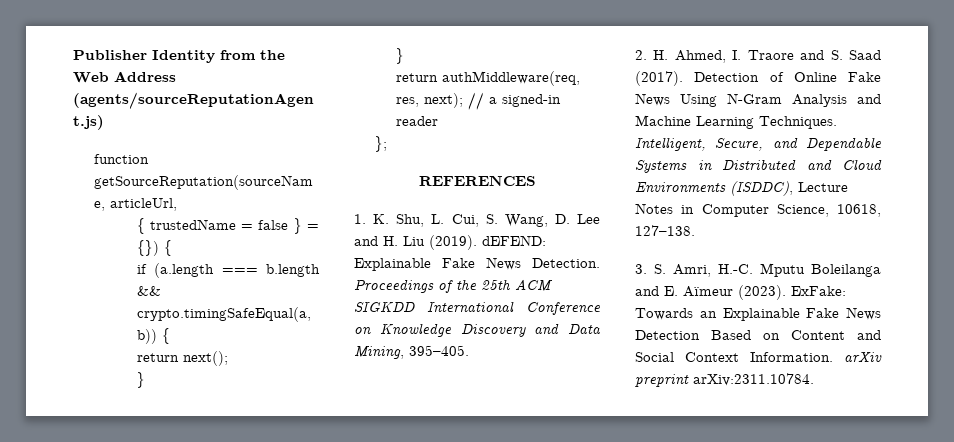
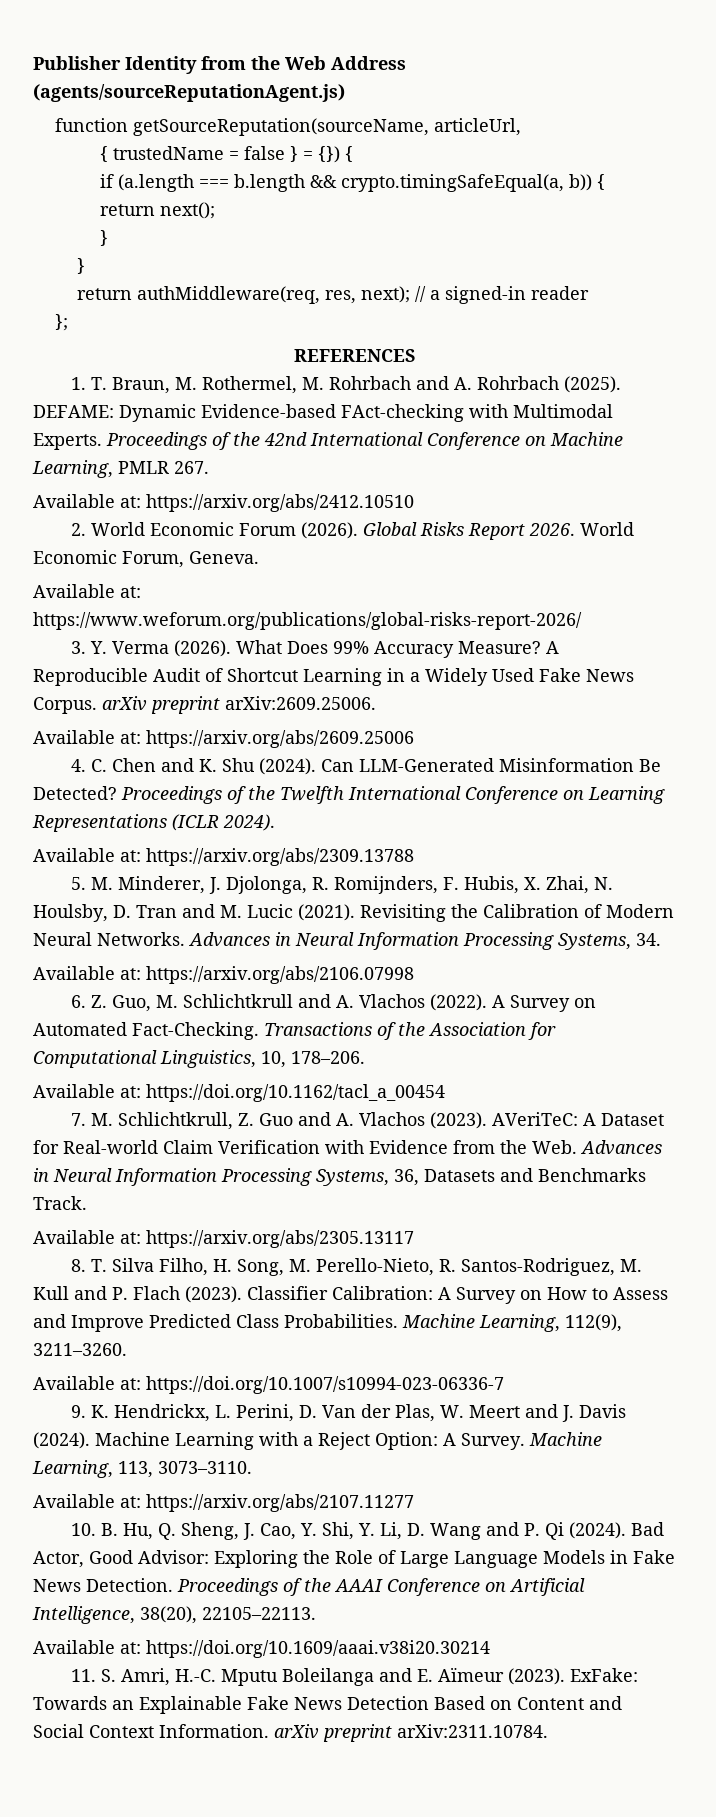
[373,214,600,227] [354,235,546,250] [354,258,431,271] K. Shu, L. Cui, S. Wang, D. Lee and H. Liu (2019). dEFEND: Explainable -> [91,376,622,394] [33,404,613,422] [33,432,623,450] [32,460,209,478] [33,494,414,512] [71,522,635,540] [33,550,259,568] [33,584,141,598] [33,612,582,630] [71,640,560,658] [33,668,634,686] [33,696,376,714] [33,730,414,748] [71,758,662,775] [33,786,665,804] [32,814,275,832] [33,848,414,866] [71,876,614,894] [33,904,674,922] [33,932,661,950] [33,966,414,984] [71,994,597,1012] [33,1022,556,1040] [33,1050,365,1068] [33,1084,445,1102] [71,1112,665,1130] [33,1140,662,1155] [33,1168,646,1186] [33,1196,87,1210] [33,1230,414,1248] [71,1258,643,1276] [33,1286,668,1304] [33,1314,622,1332] [33,1343,127,1356] [33,1376,504,1394] [71,1404,627,1422] [33,1432,602,1450] [32,1460,252,1478] [33,1494,414,1512] [71,1522,665,1540] [33,1550,628,1568] T. Braun, M. Rothermel, M. Rohrbach and A. Rohrbach (2025). DEFAME: Dynamic Evidence-based FAct-checking with Multimodal Experts. Proceedings of the 42nd International Conference on Machine Learning, PMLR 267. // Available at: https://arxiv.org/abs/2412.10510 // 2. World Economic Forum (2026). Global Risks Report 2026. World Economic Forum, Geneva. // Available at: https://www.weforum.org/publications/global-risks-report-2026/ // 3. Y. Verma (2026). What Does 99% Accuracy Measure? A Reproducible Audit of Shortcut Learning in a Widely Used Fake News Corpus. arXiv preprint arXiv:2609.25006. // Available at: https://arxiv.org/abs/2609.25006 // 4. C. Chen and K. Shu (2024). Can LLM-Generated Misinformation Be Detected? Proceedings of the Twelfth International Conference on Learning Representations (ICLR 2024). // Available at: https://arxiv.org/abs/2309.13788 // 5. M. Minderer, J. Djolonga, R. Romijnders, F. Hubis, X. Zhai, N. Houlsby, D. Tran and M. Lucic (2021). Revisiting the Calibration of Modern Neural Networks. Advances in Neural Information Processing Systems, 34. // Available at: https://arxiv.org/abs/2106.07998 // 6. Z. Guo, M. Schlichtkrull and A. Vlachos (2022). A Survey on Automated Fact-Checking. Transactions of the Association for Computational Linguistics, 10, 178–206. // Available at: https://doi.org/10.1162/tacl_a_00454 // 7. M. Schlichtkrull, Z. Guo and A. Vlachos (2023). AVeriTeC: A Dataset for Real-world Claim Verification with Evidence from the Web. Advances in Neural Information Processing Systems, 36, Datasets and Benchmarks Track. // Available at: https://arxiv.org/abs/2305.13117 // 8. T. Silva Filho, H. Song, M. Perello-Nieto, R. Santos-Rodriguez, M. Kull and P. Flach (2023). Classifier Calibration: A Survey on How to Assess and Improve Predicted Class Probabilities. Machine Learning, 112(9), 3211–3260. // Available at: https://doi.org/10.1007/s10994-023-06336-7 // 9. K. Hendrickx, L. Perini, D. Van der Plas, W. Meert and J. Davis (2024). Machine Learning with a Reject Option: A Survey. Machine Learning, 113, 3073–3110. // Available at: https://arxiv.org/abs/2107.11277 // 10. B. Hu, Q. Sheng, J. Cao, Y. Shi, Y. Li, D. Wang and P. Qi (2024). Bad Actor, Good Advisor: Exploring the Role of Large Language Models in
[481,279,553,291] [354,301,601,315] [354,323,601,337] [354,345,469,359] [635,50,881,63] [635,71,881,86] [635,93,881,107] [635,115,837,129] [635,137,882,151] [635,159,882,173] [635,181,848,196] [635,203,881,217] [635,225,695,236] [635,264,647,274] 25th ACM SIGKDD International Conference on Knowledge Discovery and Data Mining, 395–405. // 2. H. Ahmed, I. Traore and S. Saad (2017). Detection of Online Fake News Using N-Gram Analysis and Machine Learning Techniques. Intelligent, Secure, and Dependable Systems in Distributed and Cloud Environments (ISDDC), Lecture Notes in Computer Science, 10618, 127–138. // 3. -> [334,1578,585,1596] [32,1606,316,1624] [33,1640,490,1658] [71,1669,97,1682] AAAI Conference on Artificial Intelligence, 38(20), 22105–22113. // Available at: https://doi.org/10.1609/aaai.v38i20.30214 // 11.

